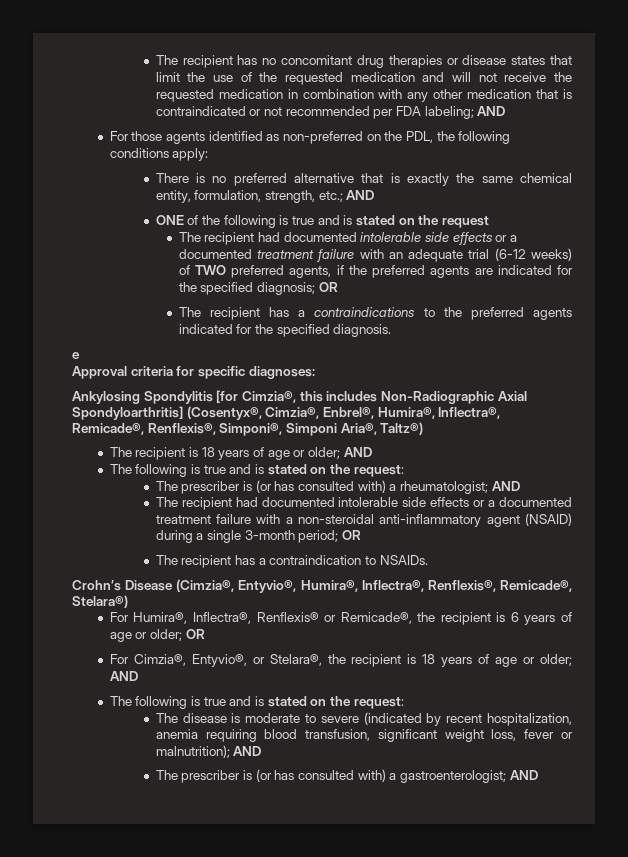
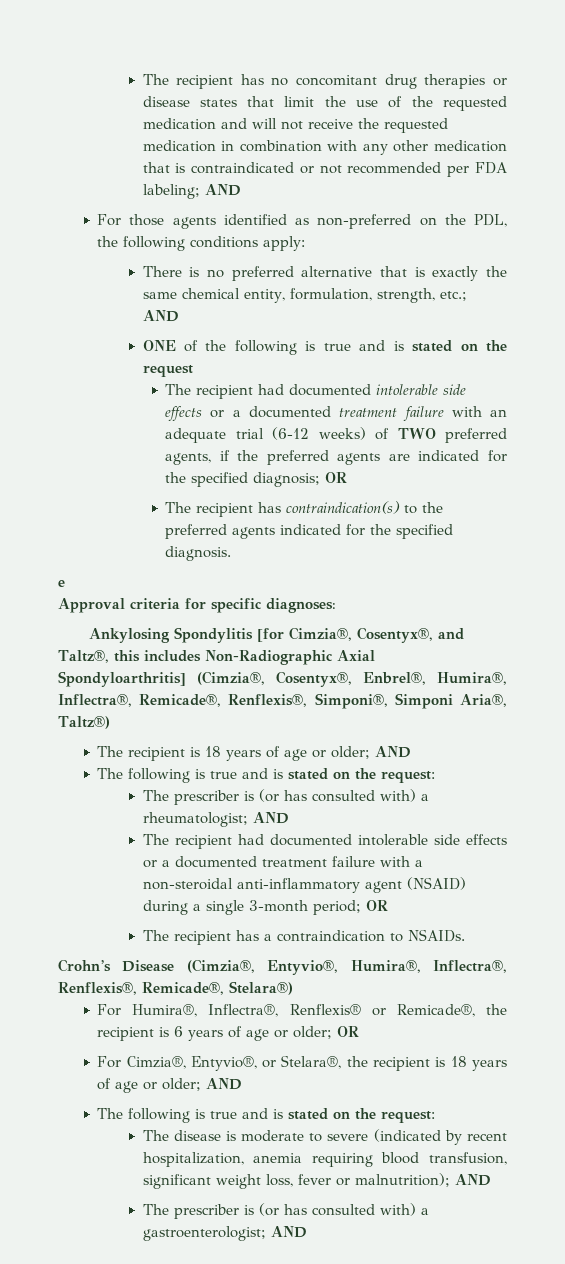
[298,307,416,317] a contraindications -> [286,501,401,514] contraindication(s)
(296, 397) none -> [357,627,465,643] [58,650,109,663] Cosentyx®, and Taltz®,
[186,406,320,420] (Cosentyx®, Cimzia®, -> [197,671,352,687] (Cimzia®, Cosentyx®,

